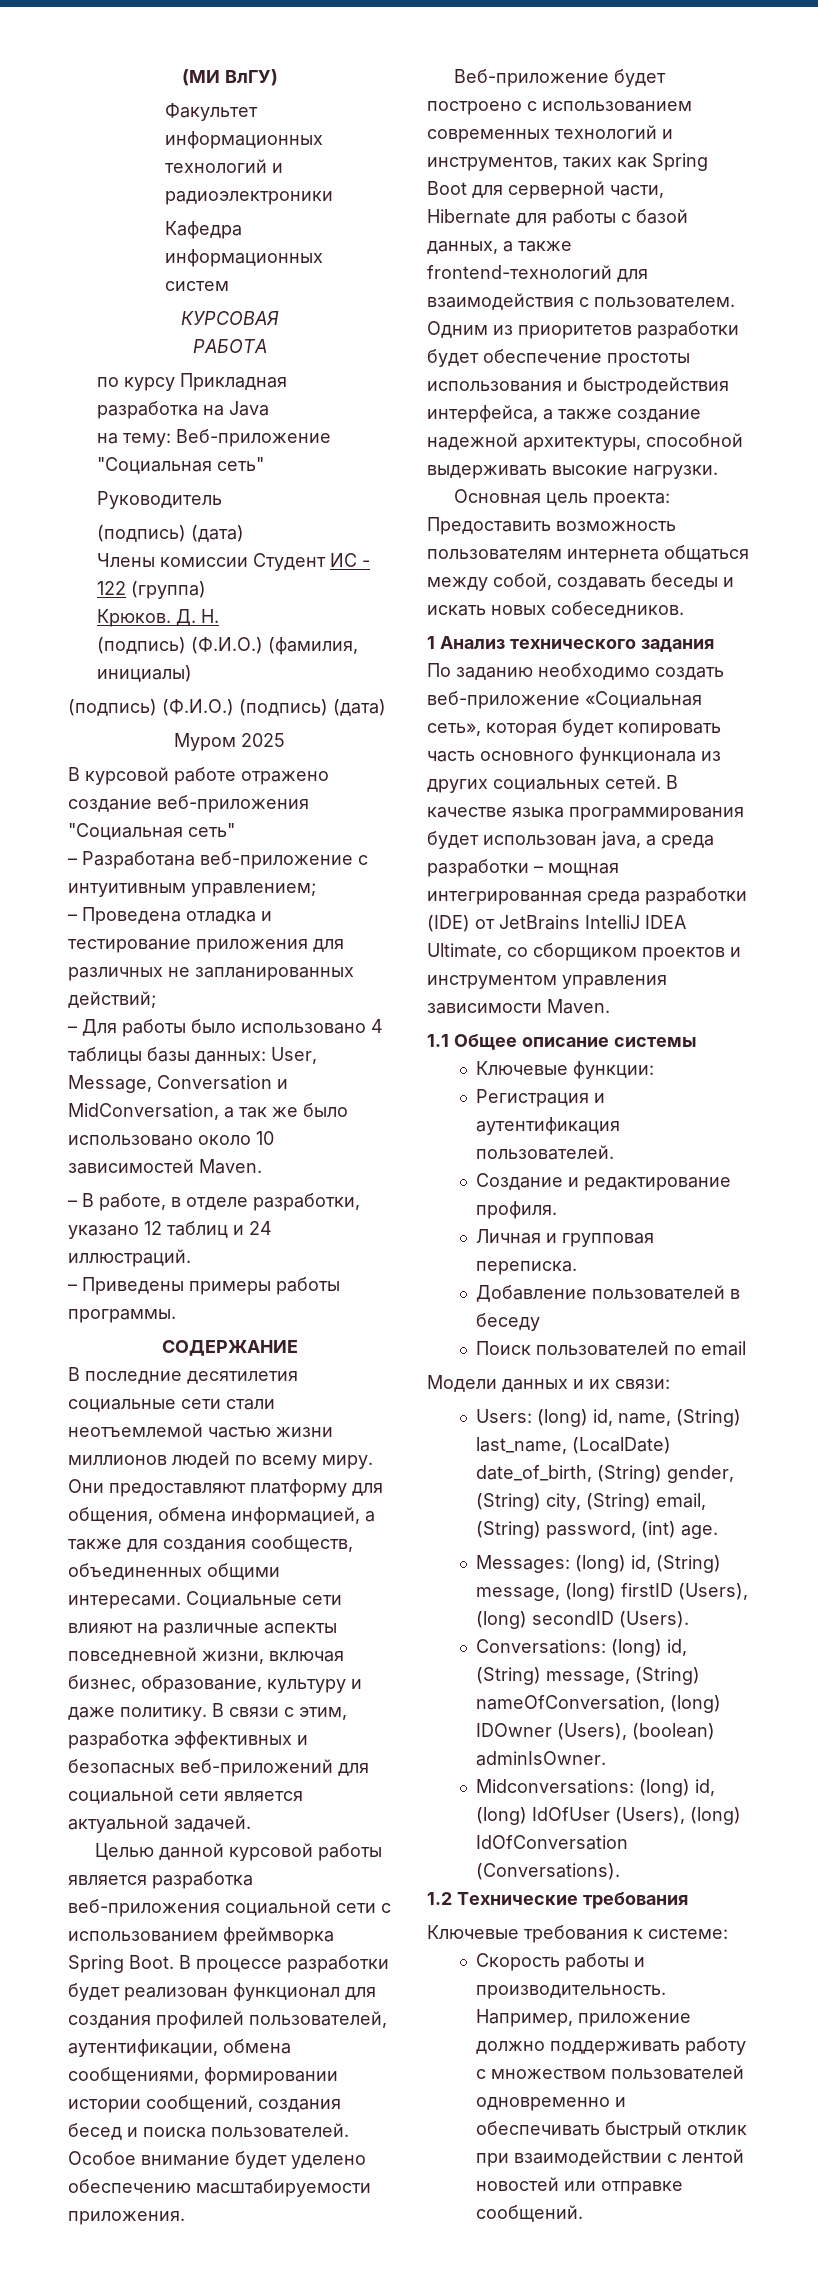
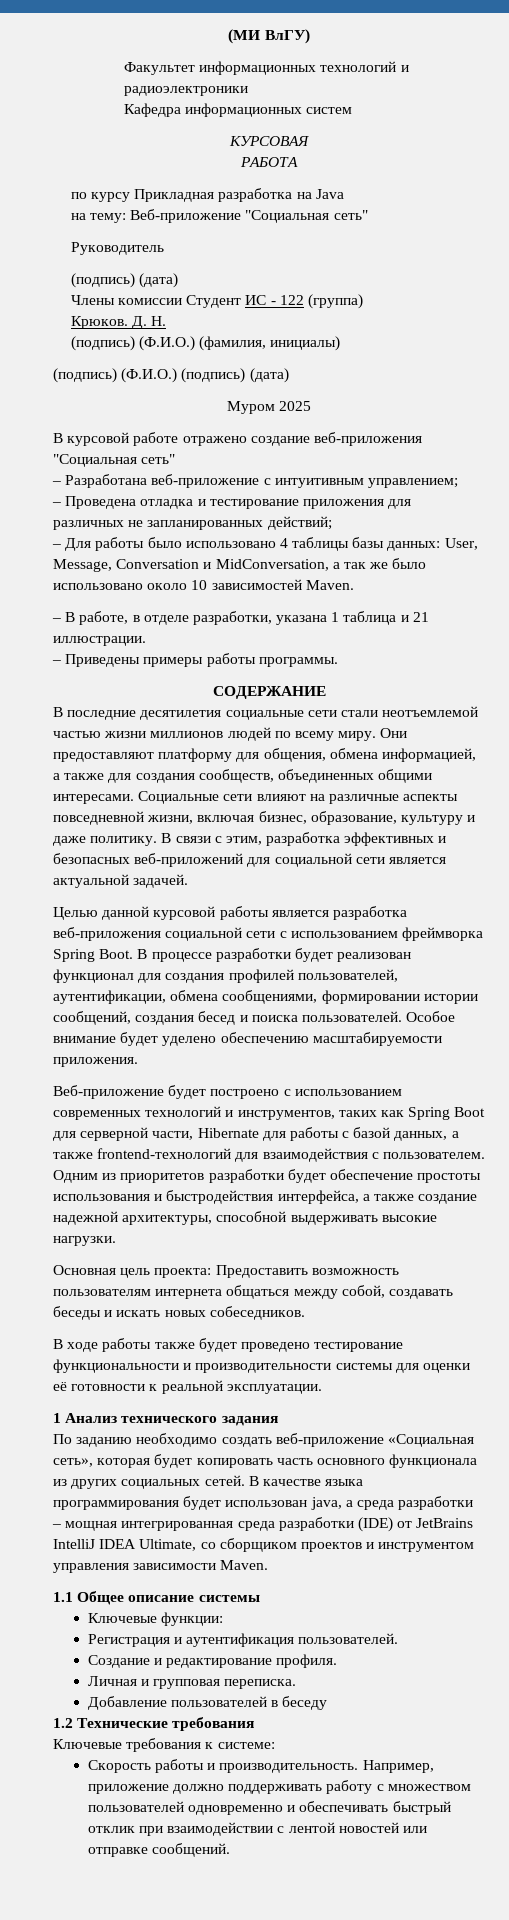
[68,1221,272,1239] [68,1249,191,1267] указано 12 таблиц и 24 иллюстраций. -> [276,611,429,625] [53,636,146,646] указана 1 таблица и 21 иллюстрации.
(684, 609) none -> [53,1338,404,1352] [53,1359,470,1373] [53,1380,322,1394] // В ходе работы также будет проведено тестирование функциональности и производительности системы для оценки её готовности к реальной эксплуатации.
[476,1341,747,1356] [427,1375,670,1392] [476,1409,742,1427] [476,1437,672,1454] [476,1465,735,1483] [476,1493,707,1511] [476,1521,719,1539] [476,1555,722,1573] [476,1583,749,1601] [476,1611,690,1629] [476,1639,688,1657] [476,1667,701,1685] [476,1695,722,1713] [476,1723,716,1740] [476,1751,607,1766] [476,1779,716,1797] [476,1807,742,1825] [476,1835,629,1850] [476,1863,621,1880] // Поиск пользователей по email // Модели данных и их связи: // Users: (long) id, name, (String) last_name, (LocalDate) date_of_birth, (String) gender, (String) city, (String) email, (String) password, (int) age. // Messages: (long) id, (String) message, (long) firstID (Users), (long) secondID (Users). // Conversations: (long) id, (String) message, (String) nameOfConversation, (long) IDOwner (Users), (boolean) adminIsOwner. // Midconversations: (long) id, (long) IdOfUser (Users), (long) IdOfConversation (Conversations). -> (328, 1703) none

